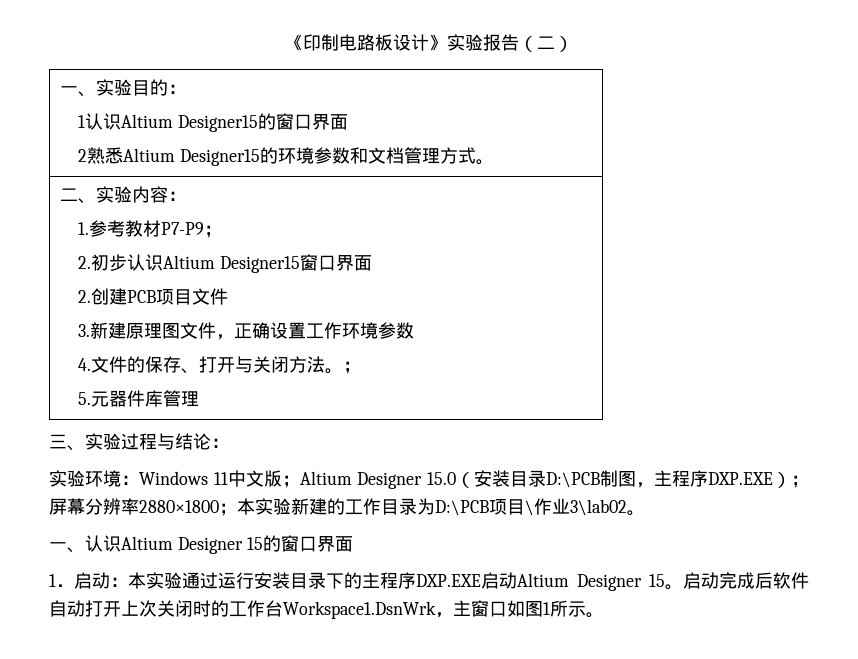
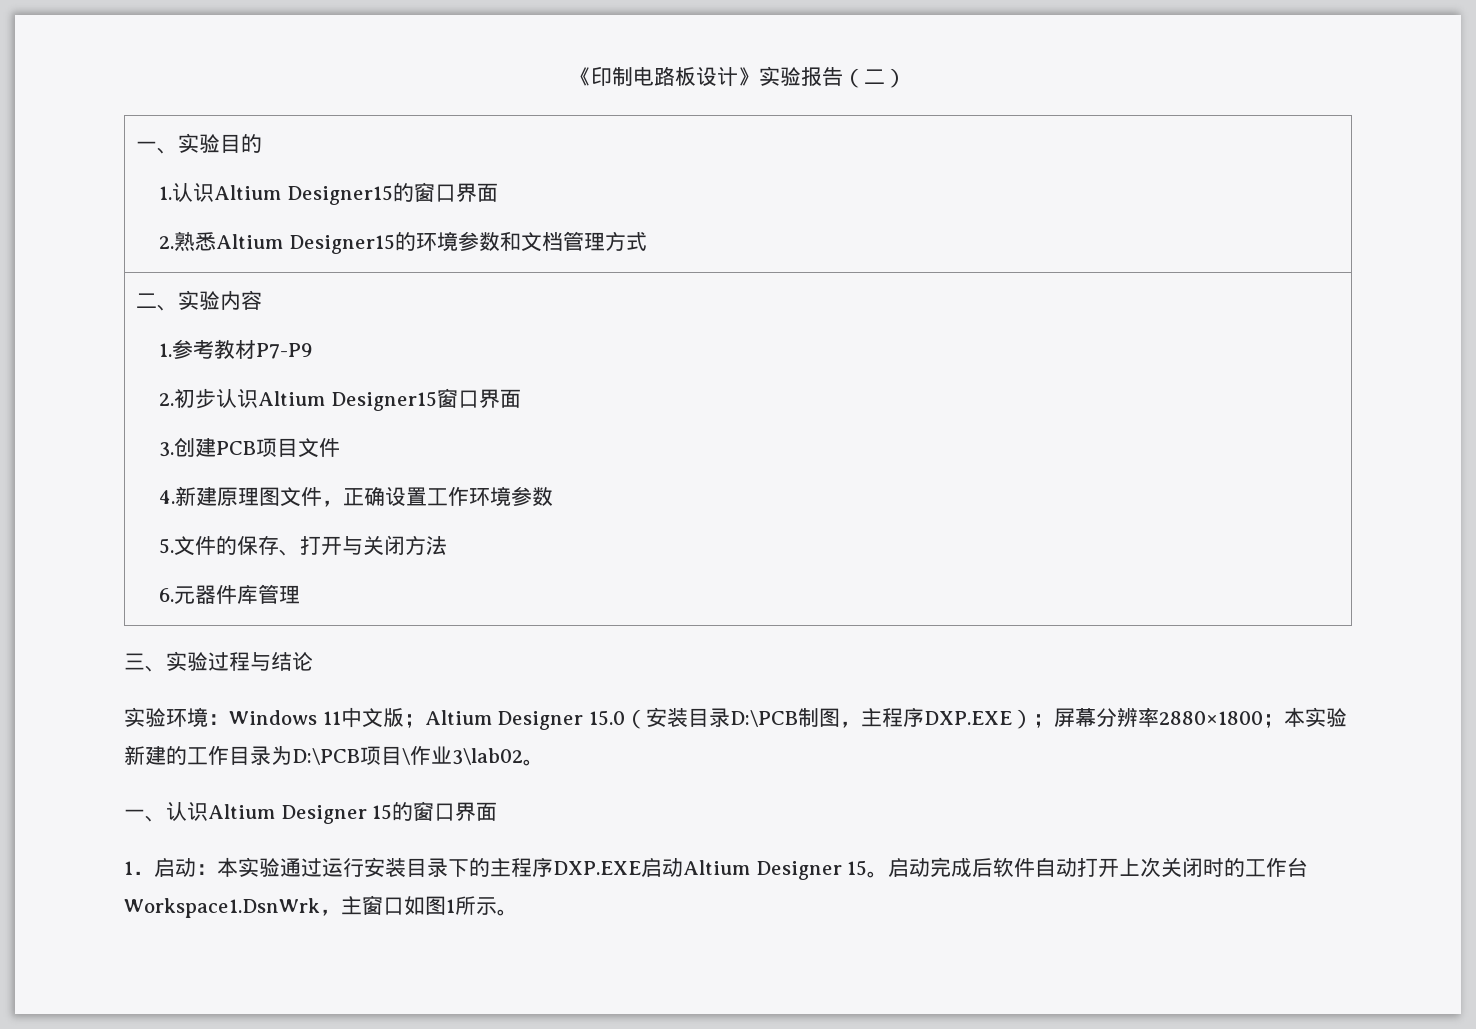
[168,84,187,94] [78,115,86,128] ： // 1 -> [159,186,173,200] // 1.
[78,149,88,162] 2 -> [159,236,175,249] 2.
[476,159,495,165] 。 -> (647, 241) none
[168,191,187,201] ： -> (262, 300) none
[204,225,223,238] ； -> (314, 351) none
[78,290,92,303] 2. -> [159,442,175,457] 3.
[78,324,91,337] 3. -> [159,490,176,504] 4.
[78,358,92,371] 4. -> [159,538,175,554] 5.
[325,361,362,374] [78,392,92,405] 。； // 5. -> [159,588,175,602] // 6.
[211,438,229,448] ： -> (313, 661) none

